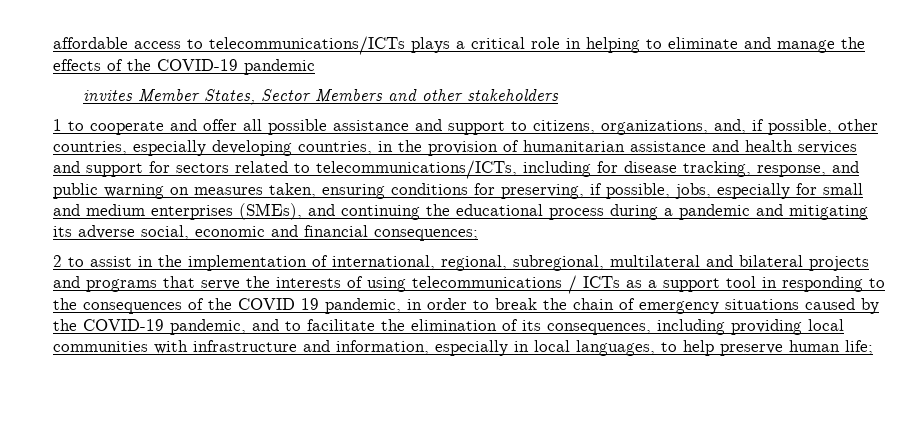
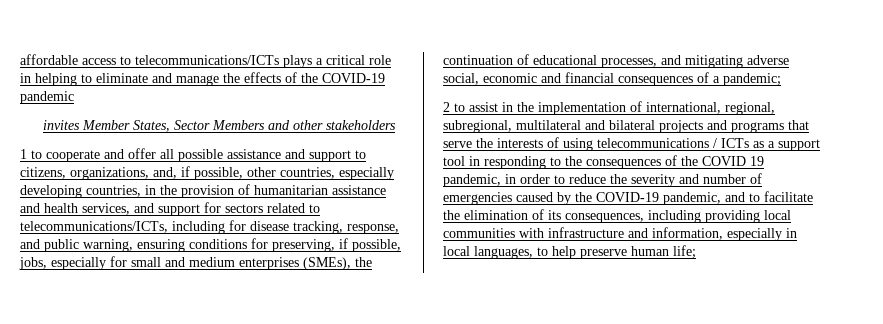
[798,141,857,154] services -> [82,203,130,215] services,
[104,183,316,199] warning on measures taken, -> [83,239,133,252] warning,
[308,204,750,220] and continuing the educational process during a pandemic -> [355,257,372,267] [443,54,657,68] the continuation of educational processes,
[53,226,72,237] its -> (743, 61) none
[374,229,478,241] consequences; -> [618,72,781,86] consequences of a pandemic;
[495,298,799,314] break the chain of emergency situations -> [569,173,762,187] [443,192,512,205] reduce the severity and number of emergencies

